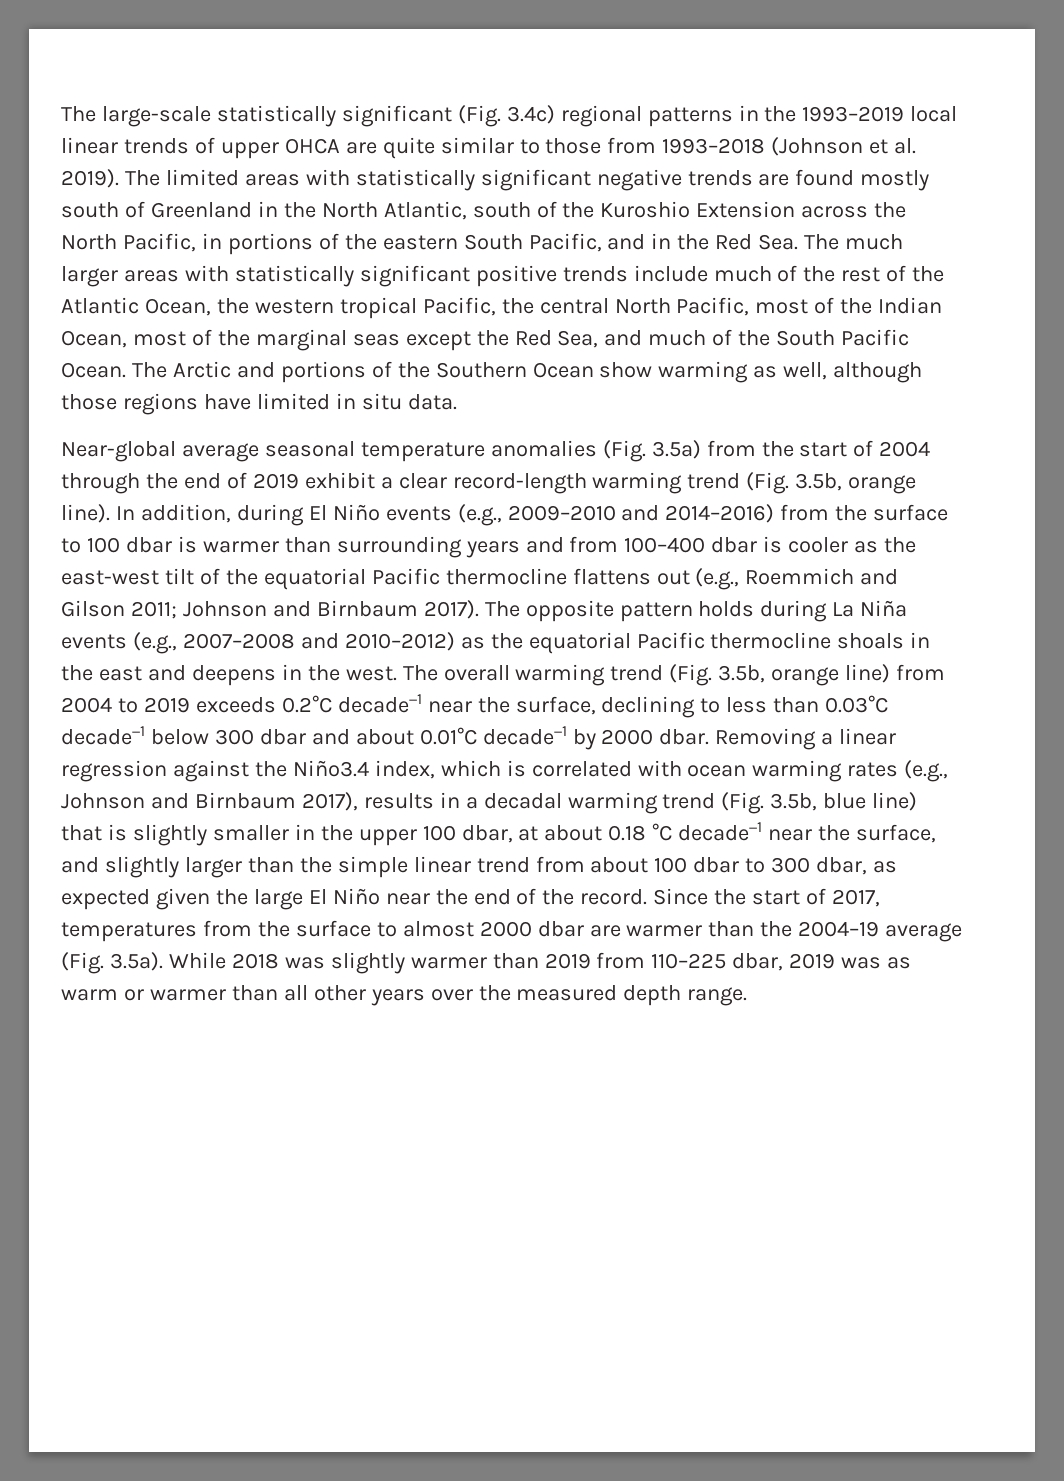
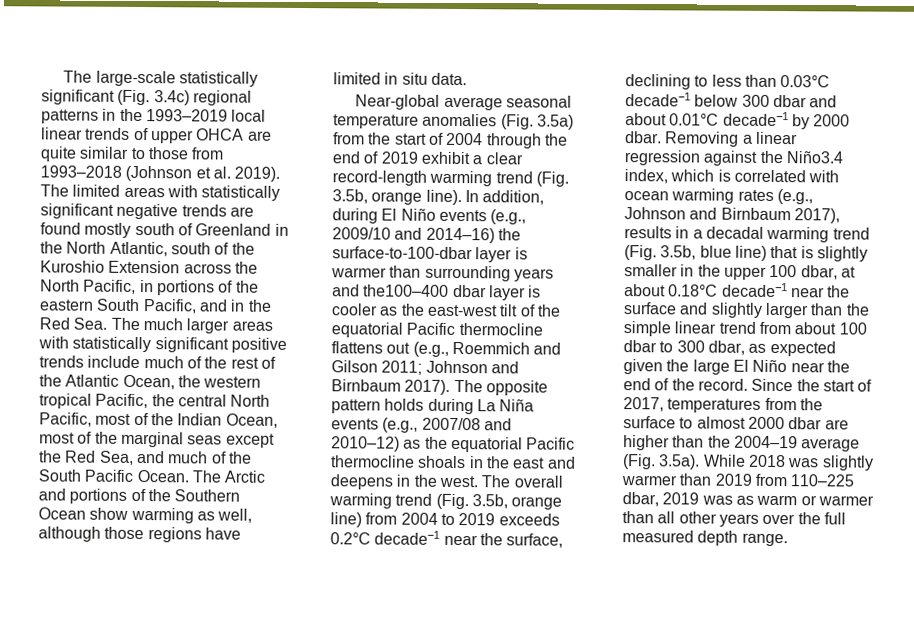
[507,504,949,523] [61,537,172,553] 2009–2010 and 2014–2016) from the surface to 100 dbar -> [332,227,521,244] [332,246,513,263] 2009/10 and 2014–16) the surface-to-100-dbar layer
[569,536,758,553] from 100–400 dbar -> [363,284,526,301] the100–400 dbar layer
[182,632,455,651] 2007–2008 and 2010–2012) -> [421,417,512,431] [331,436,400,452] 2007/08 and 2010–12)
[608,822,937,843] 0.18 °C decade−1 near the surface, -> [668,282,851,298] [623,302,677,315] 0.18°C decade−1 near the surface
[626,925,703,937] warmer -> [623,435,670,451] higher
(511, 993) none -> [823,512,846,525] full

